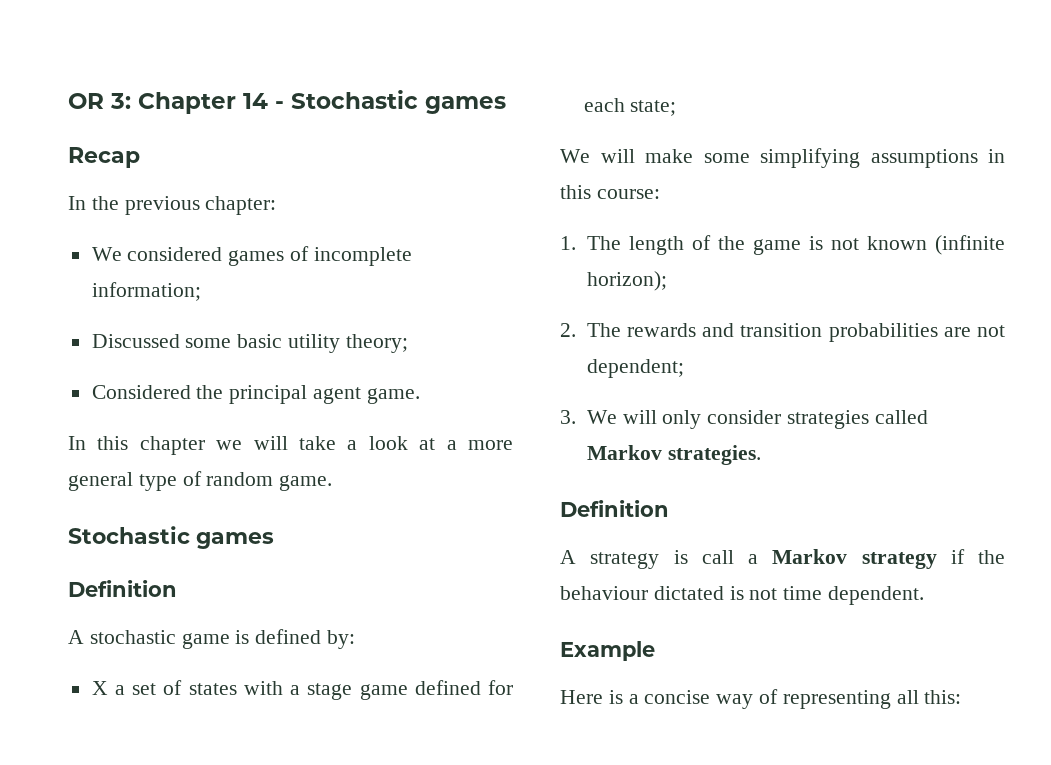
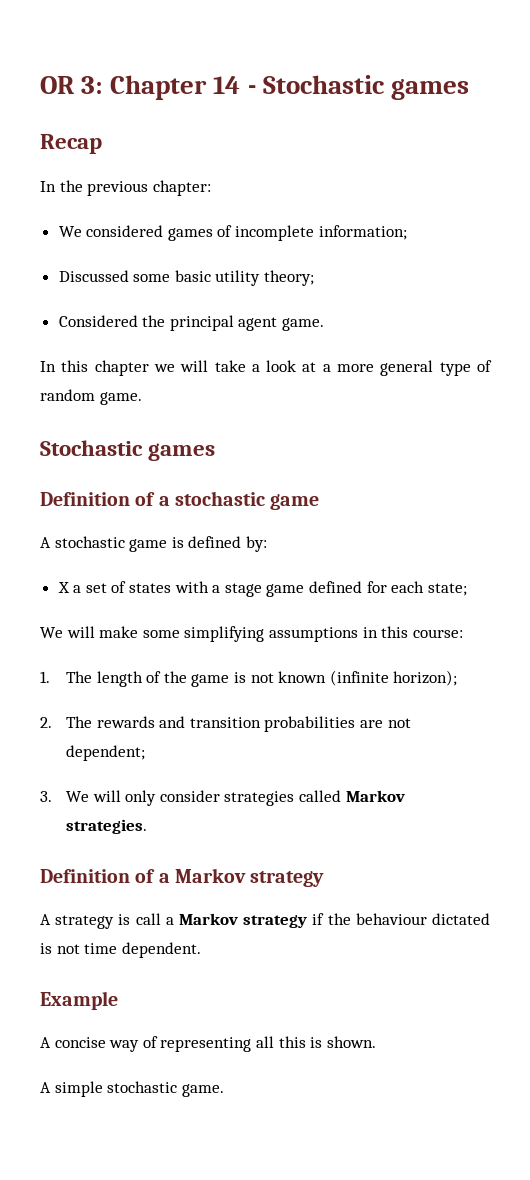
(177, 588) none -> [135,491,320,510] of a stochastic game
(669, 508) none -> [135,868,325,887] of a Markov strategy
[560,690,639,704] Here is a -> [40,1037,51,1048] A
[924,690,962,704] this: -> [278,1036,376,1048] [40,1081,224,1097] this is shown. // A simple stochastic game.

